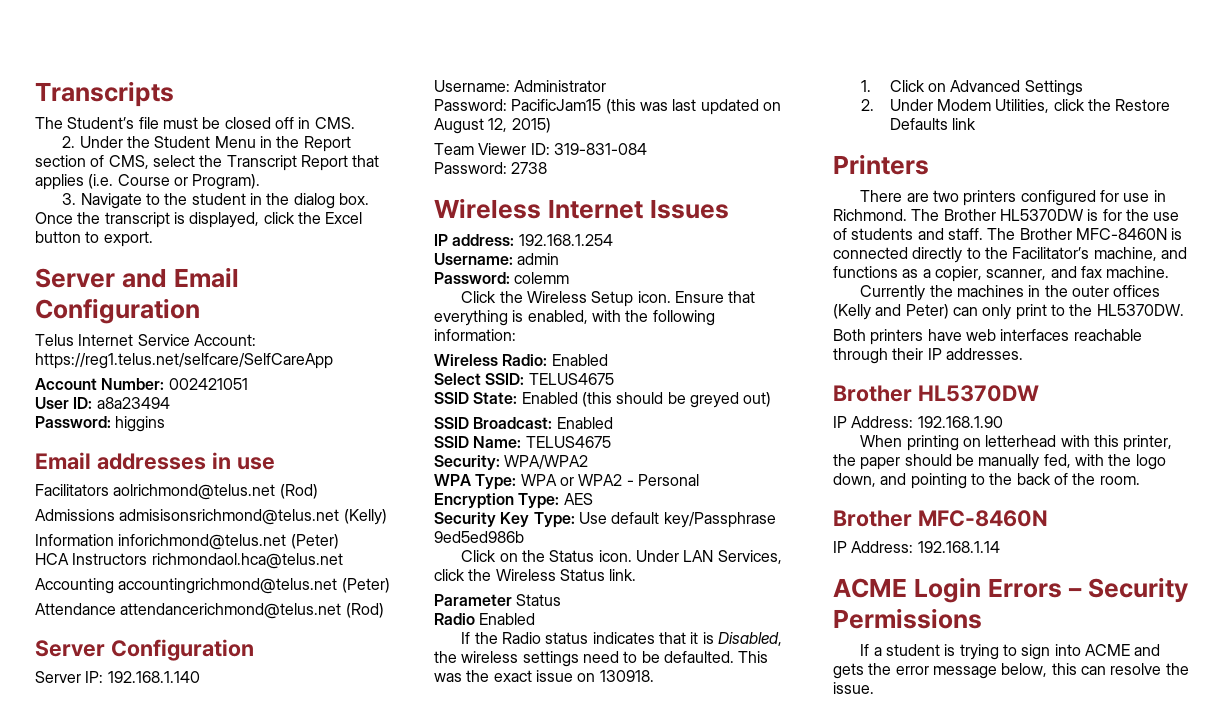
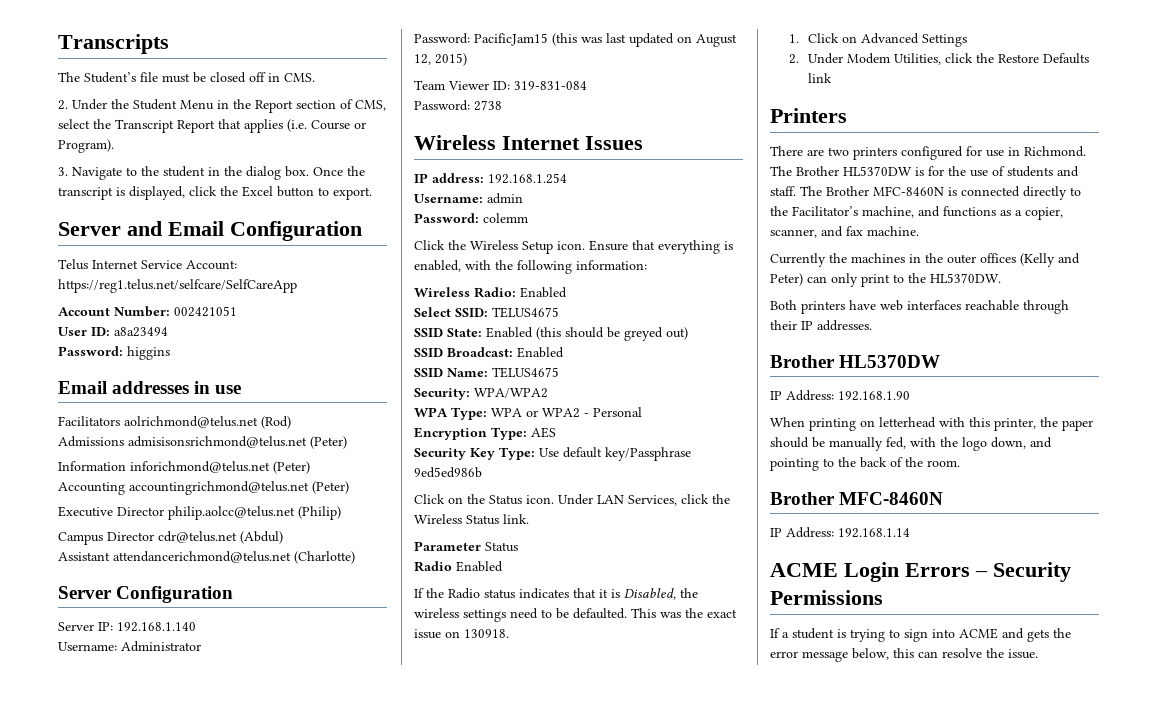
[343,509,387,525] (Kelly) -> [310,436,347,449] (Peter)
[35,553,343,569] // HCA Instructors richmondaol.hca@telus.net -> (310, 467) none
[35,603,384,619] Attendance attendancerichmond@telus.net (Rod) -> [58,506,341,520] [58,531,283,545] [58,551,355,564] Executive Director philip.aolcc@telus.net (Philip) // Campus Director cdr@telus.net (Abdul) // Assistant attendancerichmond@telus.net (Charlotte)

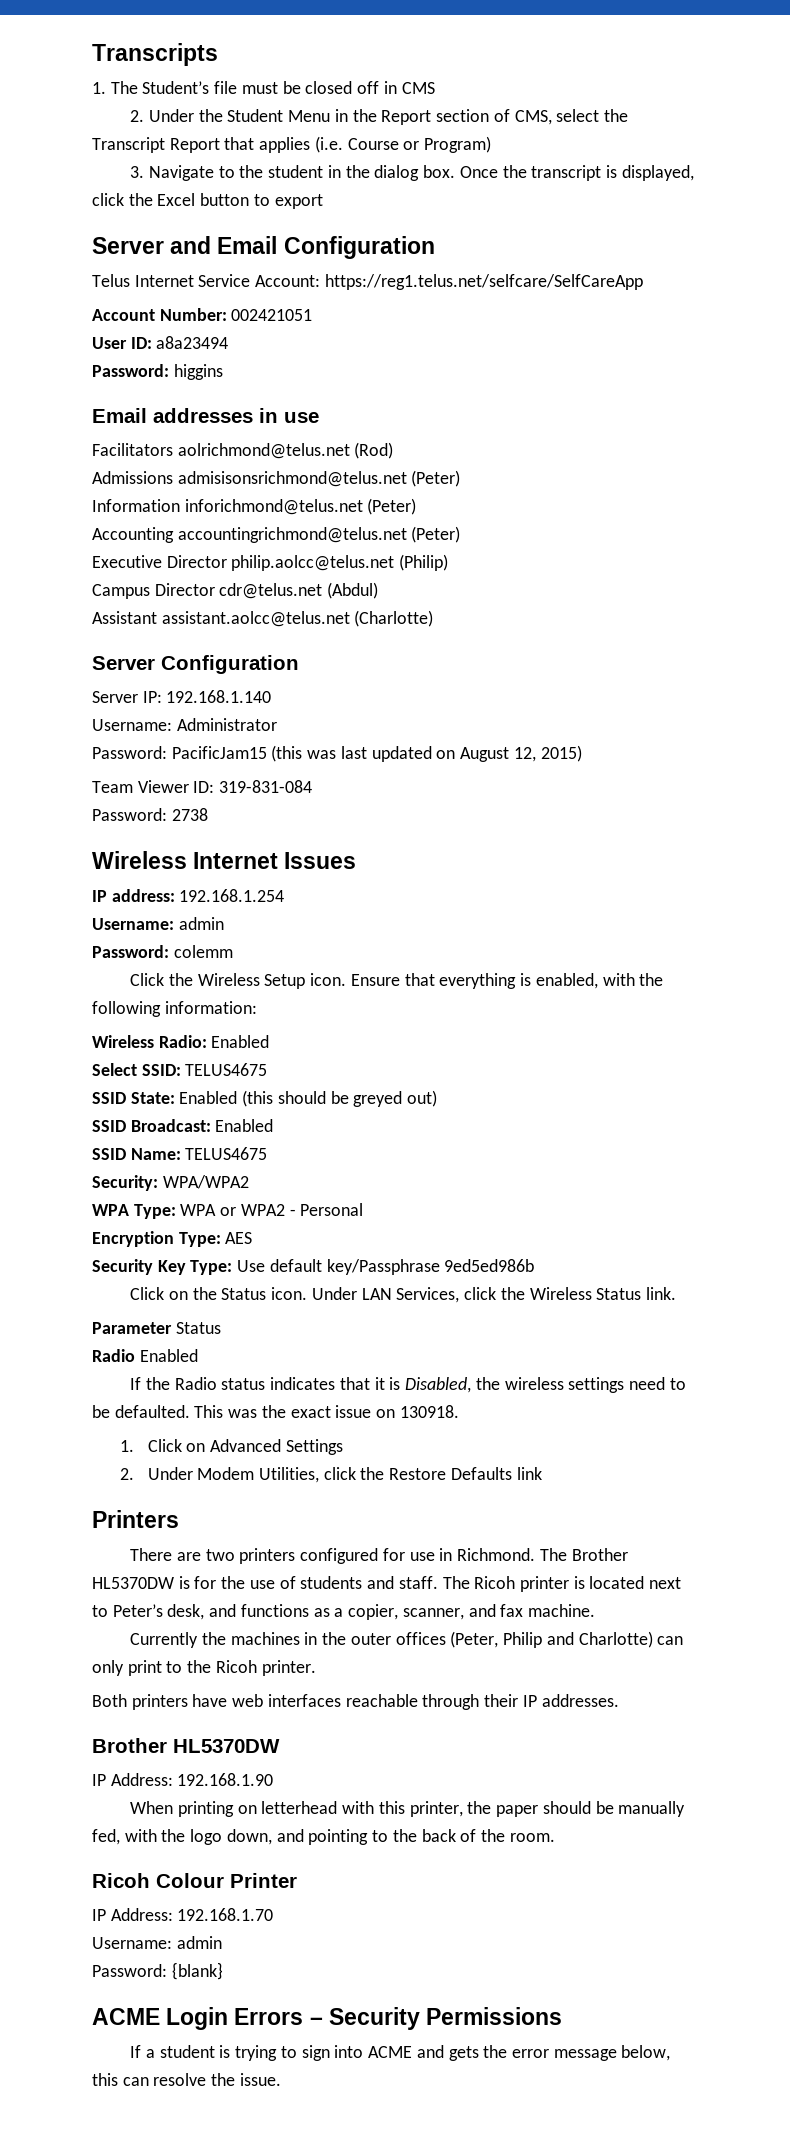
(169, 44) none -> [92,82,106,94] 1.
[284,73,315,82] CMS. -> [401,82,435,94] CMS
[58,139,114,153] Program). -> [424,136,492,153] Program)
[333,187,372,200] export. -> [274,194,323,209] export
[113,551,291,563] attendancerichmond@telus.net -> [161,611,350,627] assistant.aolcc@telus.net
[826,186,1081,200] [770,206,914,218] Brother MFC-8460N is connected directly to the Facilitator’s machine, -> [474,1576,682,1592] [92,1604,205,1620] Ricoh printer is located next to Peter’s desk,
[1020,253,1080,267] [770,273,803,286] (Kelly and Peter) -> [450,1631,653,1648] (Peter, Philip and Charlotte)
[930,273,1001,283] HL5370DW. -> [215,1660,316,1676] Ricoh printer.
[770,492,944,505] [770,527,910,538] Brother MFC-8460N // IP Address: 192.168.1.14 -> [92,1873,297,1888] [92,1908,274,1921] [92,1936,222,1949] [92,1962,223,1980] Ricoh Colour Printer // IP Address: 192.168.1.70 // Username: admin // Password: {blank}

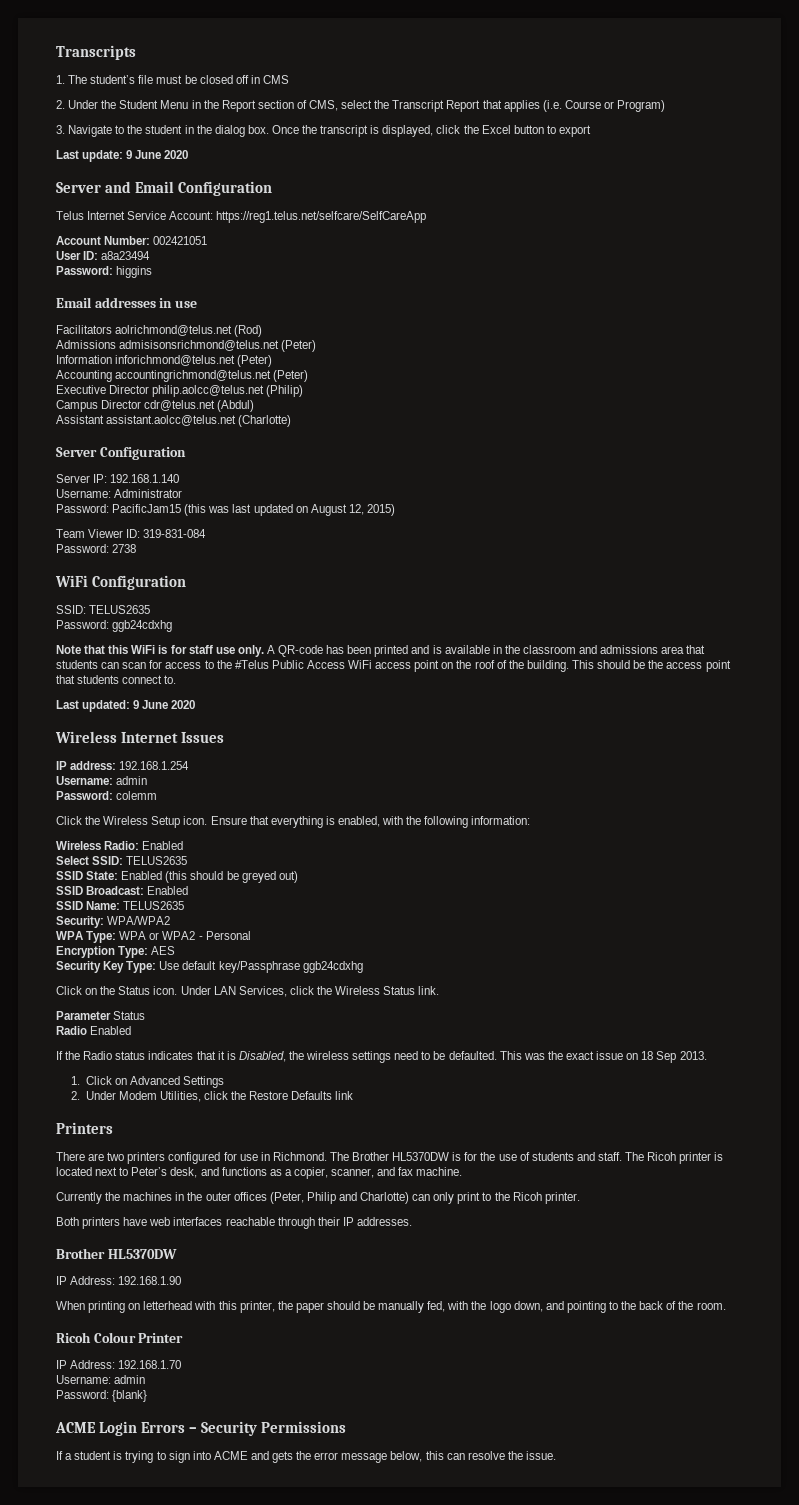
[142,81,210,94] Student’s -> [90,75,136,84] student’s
(323, 201) none -> [56,150,189,162] // Last update: 9 June 2020
(208, 814) none -> [55,575,186,590] [56,605,151,614] [56,620,173,632] [56,645,706,657] [56,660,731,672] [56,675,177,684] [56,700,196,712] // WiFi Configuration // SSID: TELUS2635 // Password: ggb24cdxhg // Note that this WiFi is for staff use only. A QR-code has been printed and is available in the classroom and admissions area that students can scan for access to the #Telus Public Access WiFi access point on the roof of the building. This should be the access point that students connect to. // Last updated: 9 June 2020
[185,1063,268,1076] TELUS4675 -> [126,856,188,865] TELUS2635
[185,1147,268,1160] TELUS4675 -> [123,901,185,910] TELUS2635
[444,1259,535,1272] 9ed5ed986b -> [302,961,363,973] ggb24cdxhg
[399,1405,459,1418] 130918. -> [641,1051,707,1063] 18 Sep 2013.

